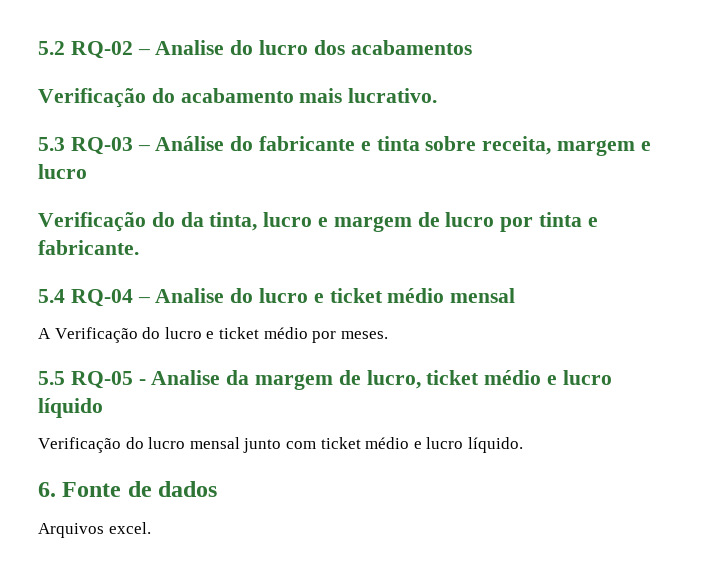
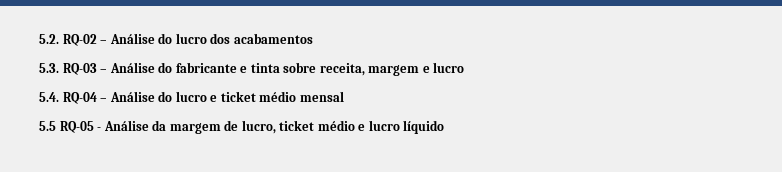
[38,41,65,55] 5.2 -> [39,34,59,44] 5.2.
[155,40,225,55] Analise -> [109,33,155,44] Análise
[38,88,438,108] [38,137,65,151] Verificação do acabamento mais lucrativo. // 5.3 -> [39,63,59,73] 5.3.
[38,212,598,232] [38,240,139,255] [38,289,65,303] Verificação do da tinta, lucro e margem de lucro por tinta e fabricante. // 5.4 -> [39,92,59,102] 5.4.
[155,288,225,303] Analise -> [109,91,155,102] Análise
[38,327,388,343] // A Verificação do lucro e ticket médio por meses. -> (344, 96) none
[151,370,221,385] Analise -> [103,120,149,131] Análise
[38,437,523,453] [38,481,218,497] [38,522,151,538] // Verificação do lucro mensal junto com ticket médio e lucro líquido. // 6. Fonte de dados // Arquivos excel. -> (445, 127) none

